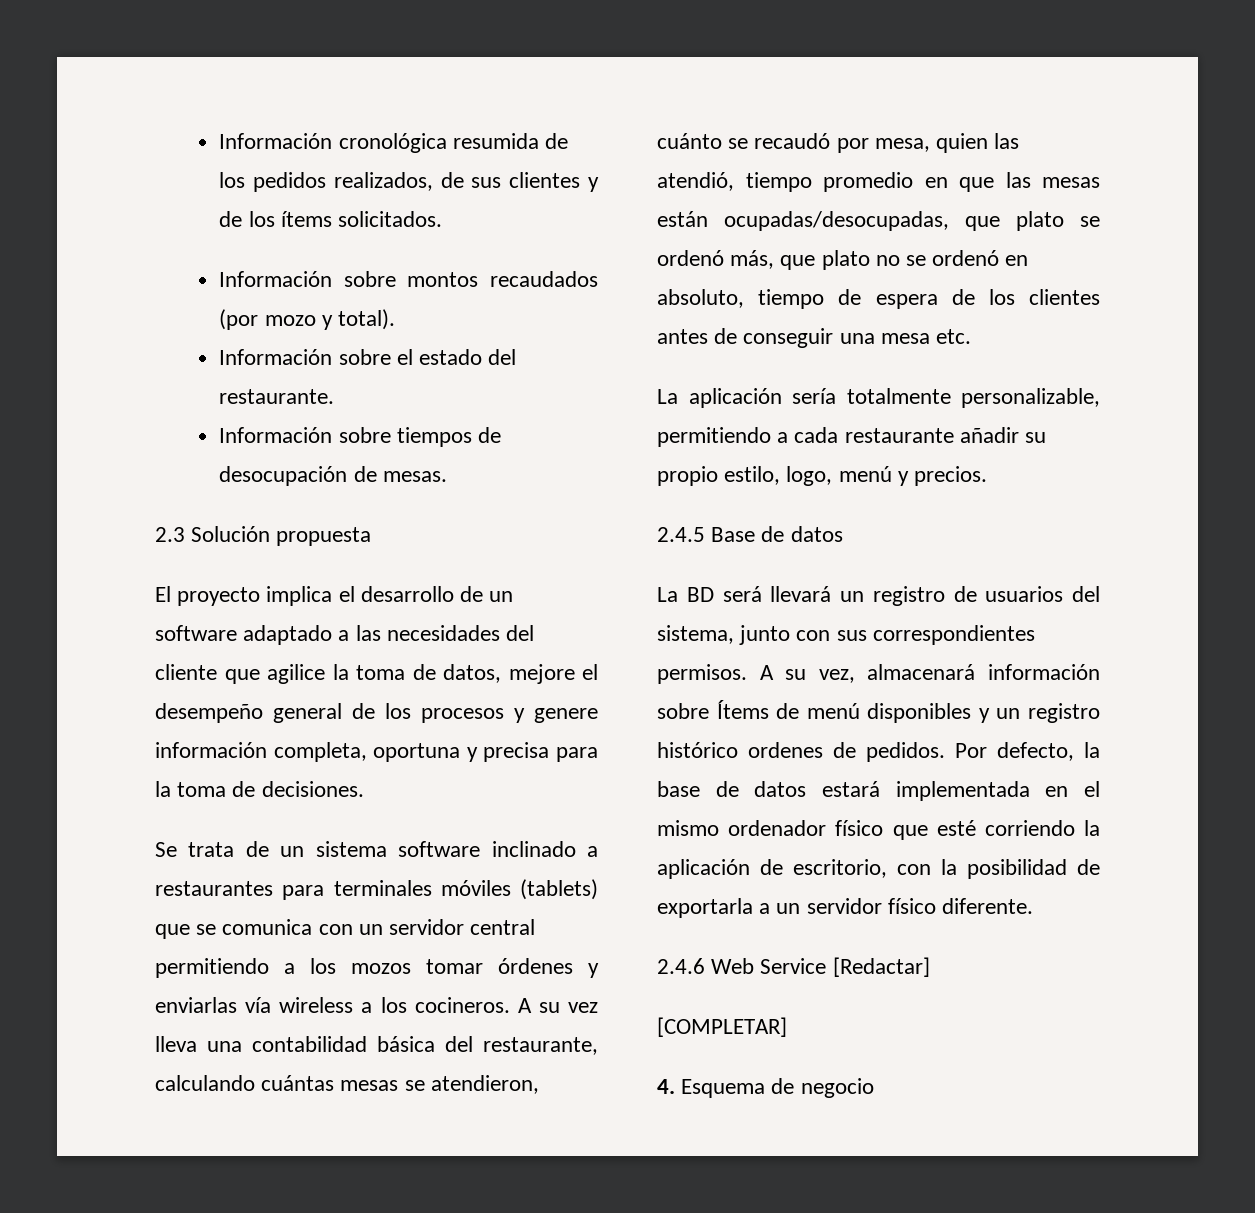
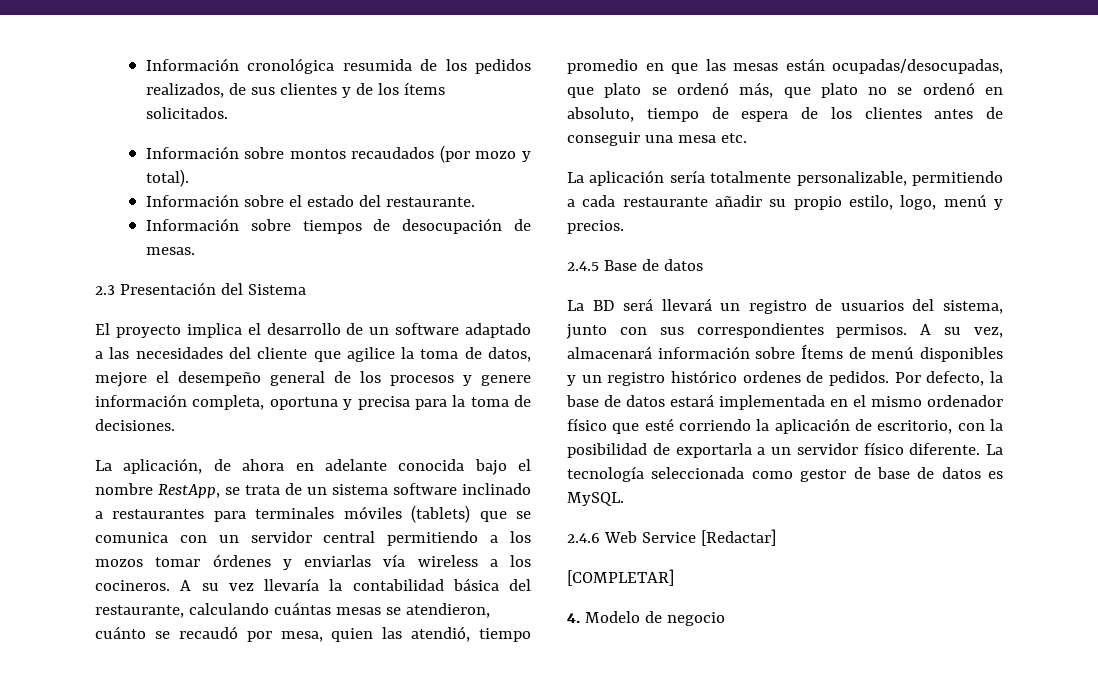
[191,526,372,546] Solución propuesta -> [119,282,306,295] Presentación del Sistema
[155,842,177,857] Se -> [95,458,531,475] [95,483,240,498] La aplicación, de ahora en adelante conocida bajo el nombre RestApp, se
[155,1036,242,1052] lleva una -> [264,578,343,591] llevaría la
(1034, 906) none -> [986,444,1003,455] [567,466,1003,482] [567,492,624,506] La tecnología seleccionada como gestor de base de datos es MySQL.
[681,1079,766,1098] Esquema -> [584,611,640,623] Modelo

